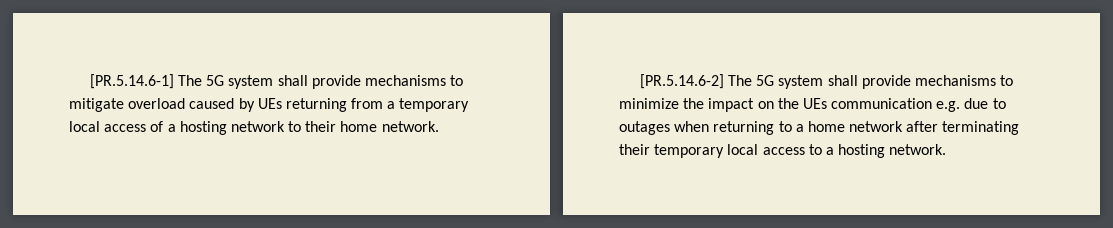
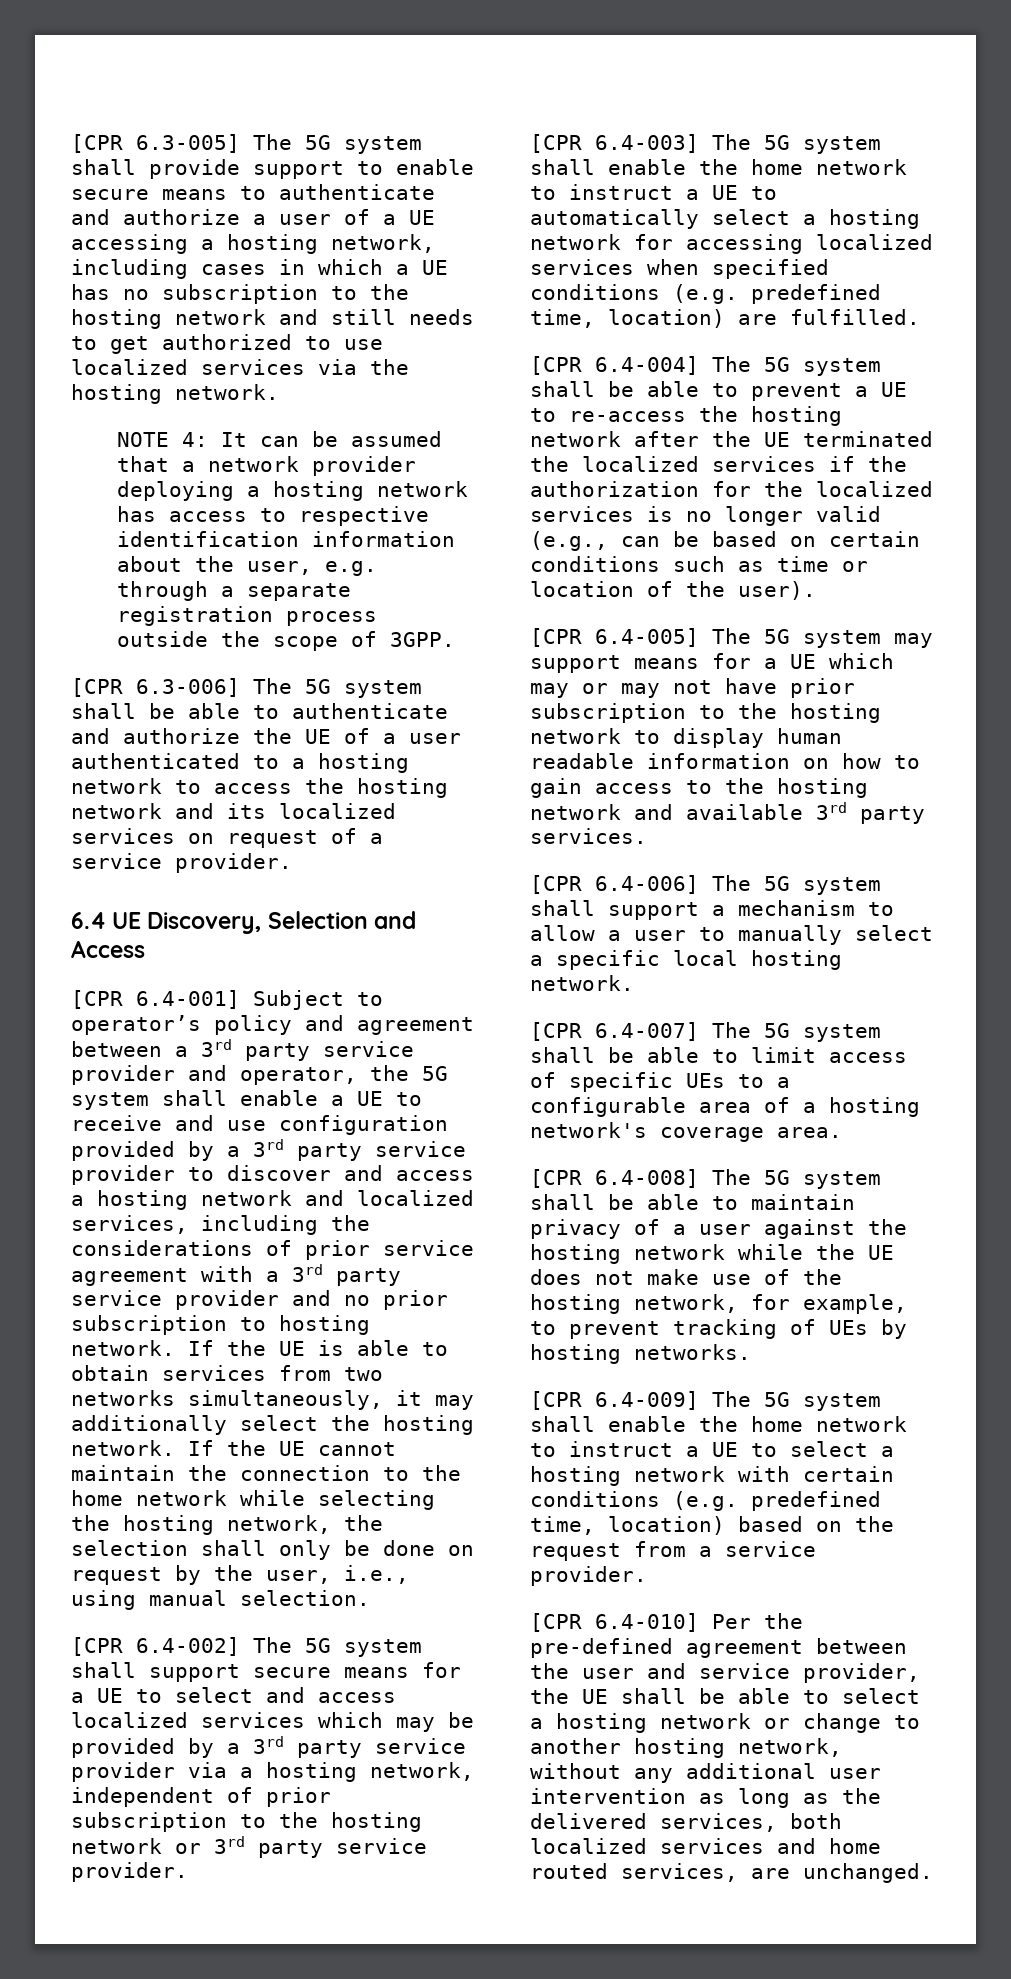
[89,74,464,89] [69,98,470,112] [69,121,439,135] [639,74,1014,89] [619,98,1006,112] [619,121,1020,135] [619,144,947,158] [PR.5.14.6-1] The 5G system shall provide mechanisms to mitigate overload caused by UEs returning from a temporary local access of a hosting network to their home network. // [PR.5.14.6-2] The 5G system shall provide mechanisms to minimize the impact on the UEs communication e.g. due to outages when returning to a home network after terminating their temporary local access to a hosting network. -> [71,134,422,154] [71,159,474,179] [71,184,435,200] [71,209,435,225] [71,234,435,254] [71,259,448,279] [71,284,409,304] [71,309,474,329] [71,334,383,354] [71,359,409,375] [71,384,279,404] [117,431,443,447] [117,456,417,476] [117,481,469,501] [117,506,430,526] [117,531,456,547] [117,556,378,576] [117,581,352,601] [117,606,378,626] [117,631,456,651] [71,678,422,698] [71,703,448,719] [71,728,461,744] [71,753,409,773] [71,778,448,798] [71,803,396,819] [71,828,383,848] [71,853,292,873] [71,911,416,934] [71,940,145,958] [71,990,383,1010] [71,1015,474,1035] [71,1039,414,1061] [71,1065,448,1085] [71,1090,422,1110] [71,1115,448,1135] [71,1139,466,1161] [71,1165,474,1185] [71,1190,474,1210] [71,1215,370,1235] [71,1240,474,1260] [71,1264,401,1286] [71,1290,448,1310] [71,1315,370,1335] [71,1340,448,1356] [71,1365,383,1381] [71,1390,474,1410] [71,1415,474,1435] [71,1440,396,1456] [71,1465,461,1481] [71,1490,435,1510] [71,1515,383,1535] [71,1540,474,1560] [71,1565,409,1585] [71,1590,370,1610] [71,1637,422,1657] [71,1662,461,1682] [71,1687,396,1703] [71,1712,474,1732] [71,1736,466,1758] [71,1762,474,1782] [71,1787,331,1807] [71,1812,422,1832] [71,1836,427,1858] [71,1862,188,1882] [530,134,881,154] [530,159,907,175] [530,184,777,200] [530,209,920,229] [530,234,933,254] [530,259,829,279] [530,284,881,304] [530,309,920,328] [530,356,881,376] [530,381,907,401] [530,406,842,426] [530,431,933,447] [530,456,907,472] [530,481,933,497] [530,506,881,526] [530,531,920,551] [530,556,868,572] [530,581,816,600] [530,628,933,648] [530,653,894,673] [530,678,855,698] [530,703,881,723] [530,728,842,748] [530,753,920,769] [530,778,868,798] [530,802,925,824] [530,828,647,844] [530,875,881,895] [530,900,894,920] [530,925,933,945] [530,950,842,970] [530,975,634,991] [530,1022,881,1042] [530,1047,907,1063] [530,1072,790,1092] [530,1097,920,1117] [530,1122,842,1142] [530,1169,881,1189] [530,1194,855,1210] [530,1219,907,1239] [530,1244,894,1264] [530,1269,842,1285] [530,1294,907,1314] [530,1319,907,1339] [530,1344,751,1364] [530,1391,881,1411] [530,1416,907,1432] [530,1441,894,1457] [530,1466,894,1486] [530,1491,881,1511] [530,1516,894,1535] [530,1541,816,1561] [530,1566,647,1586] [530,1613,803,1632] [530,1638,907,1658] [530,1663,920,1683] [530,1688,920,1704] [530,1713,920,1733] [530,1738,842,1758] [530,1763,881,1783] [530,1788,881,1808] [530,1813,842,1832] [530,1838,881,1854] [530,1863,933,1883] [CPR 6.3-005] The 5G system shall provide support to enable secure means to authenticate and authorize a user of a UE accessing a hosting network, including cases in which a UE has no subscription to the hosting network and still needs to get authorized to use localized services via the hosting network. // NOTE 4: It can be assumed that a network provider deploying a hosting network has access to respective identification information about the user, e.g. through a separate registration process outside the scope of 3GPP. // [CPR 6.3-006] The 5G system shall be able to authenticate and authorize the UE of a user authenticated to a hosting network to access the hosting network and its localized services on request of a service provider. // 6.4 UE Discovery, Selection and Access // [CPR 6.4-001] Subject to operator’s policy and agreement between a 3rd party service provider and operator, the 5G system shall enable a UE to receive and use configuration provided by a 3rd party service provider to discover and access a hosting network and localized services, including the considerations of prior service agreement with a 3rd party service provider and no prior subscription to hosting network. If the UE is able to obtain services from two networks simultaneously, it may additionally select the hosting network. If the UE cannot maintain the connection to the home network while selecting the hosting network, the selection shall only be done on request by the user, i.e., using manual selection. // [CPR 6.4-002] The 5G system shall support secure means for a UE to select and access localized services which may be provided by a 3rd party service provider via a hosting network, independent of prior subscription to the hosting network or 3rd party service provider. // [CPR 6.4-003] The 5G system shall enable the home network to instruct a UE to automatically select a hosting network for accessing localized services when specified conditions (e.g. predefined time, location) are fulfilled. // [CPR 6.4-004] The 5G system shall be able to prevent a UE to re-access the hosting network after the UE terminated the localized services if the authorization for the localized services is no longer valid (e.g., can be based on certain conditions such as time or location of the user). // [CPR 6.4-005] The 5G system may support means for a UE which may or may not have prior subscription to the hosting network to display human readable information on how to gain access to the hosting network and available 3rd party services. // [CPR 6.4-006] The 5G system shall support a mechanism to allow a user to manually select a specific local hosting network. // [CPR 6.4-007] The 5G system shall be able to limit access of specific UEs to a configurable area of a hosting network's coverage area. // [CPR 6.4-008] The 5G system shall be able to maintain privacy of a user against the hosting network while the UE does not make use of the hosting network, for example, to prevent tracking of UEs by hosting networks. // [CPR 6.4-009] The 5G system shall enable the home network to instruct a UE to select a hosting network with certain conditions (e.g. predefined time, location) based on the request from a service provider. // [CPR 6.4-010] Per the pre-defined agreement between the user and service provider, the UE shall be able to select a hosting network or change to another hosting network, without any additional user intervention as long as the delivered services, both localized services and home routed services, are unchanged.

